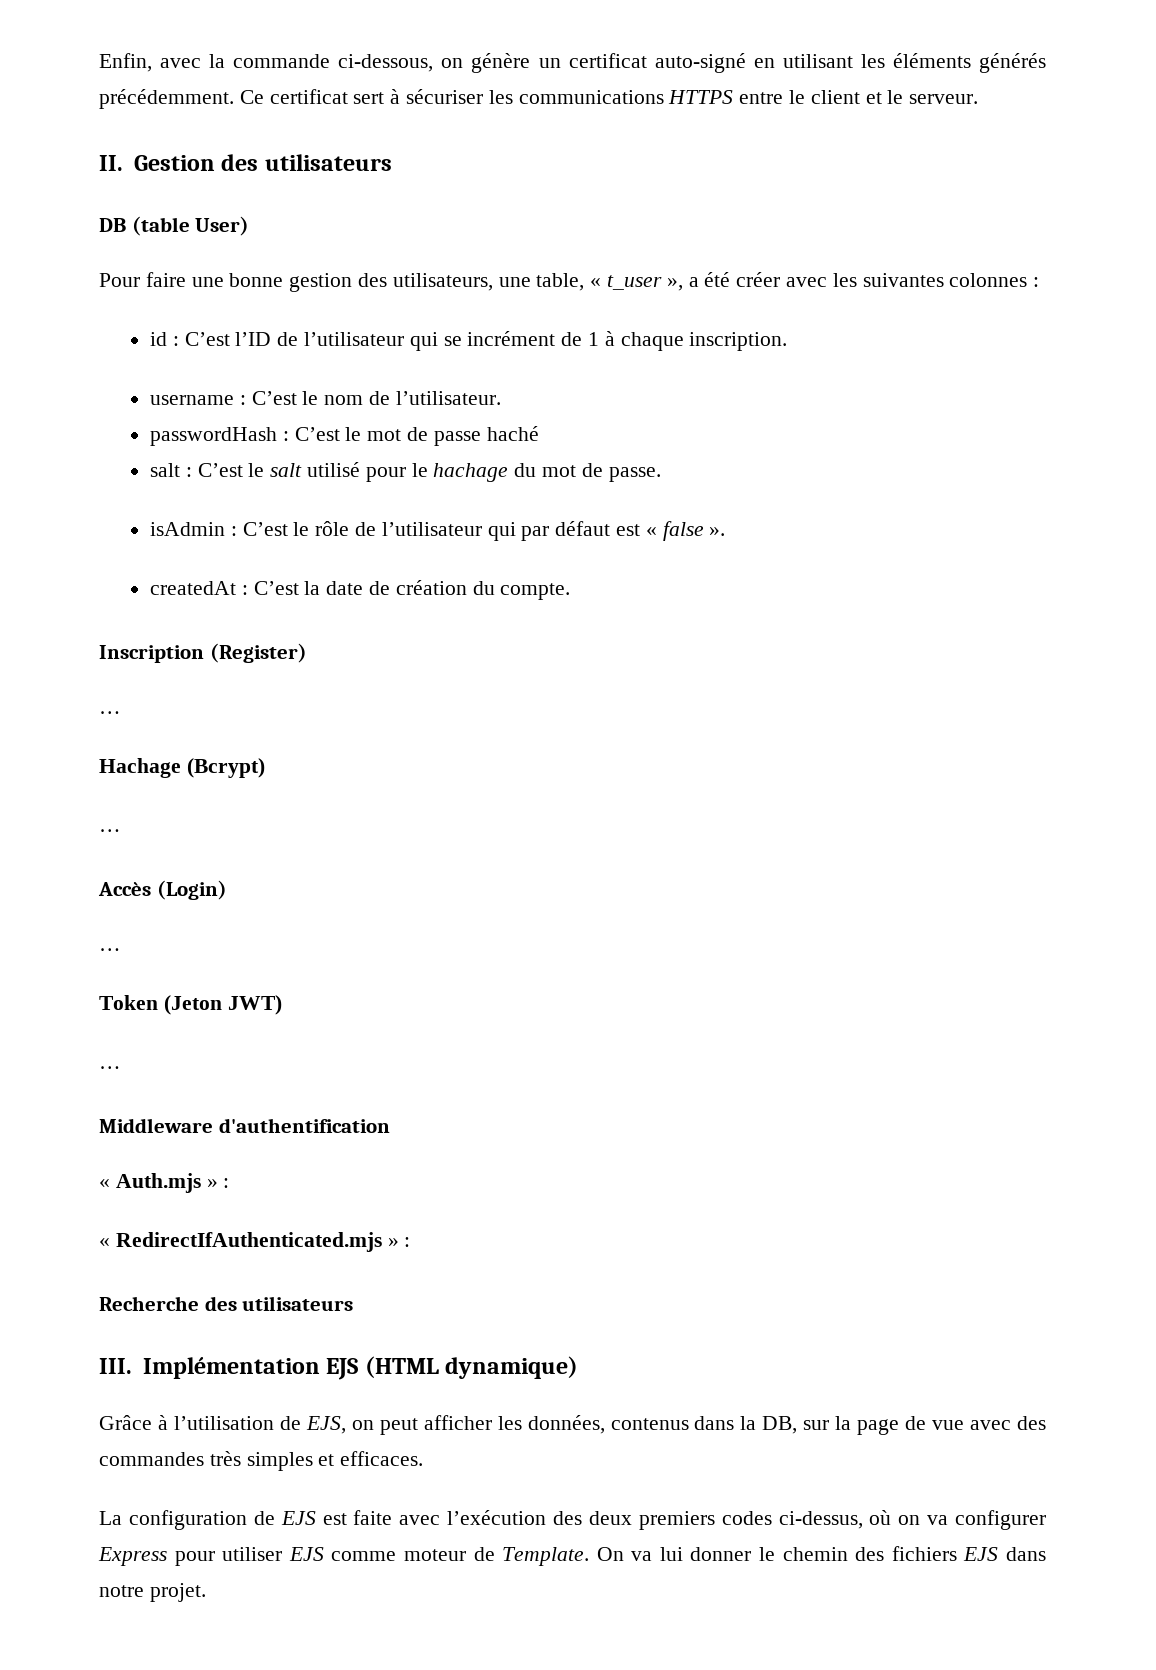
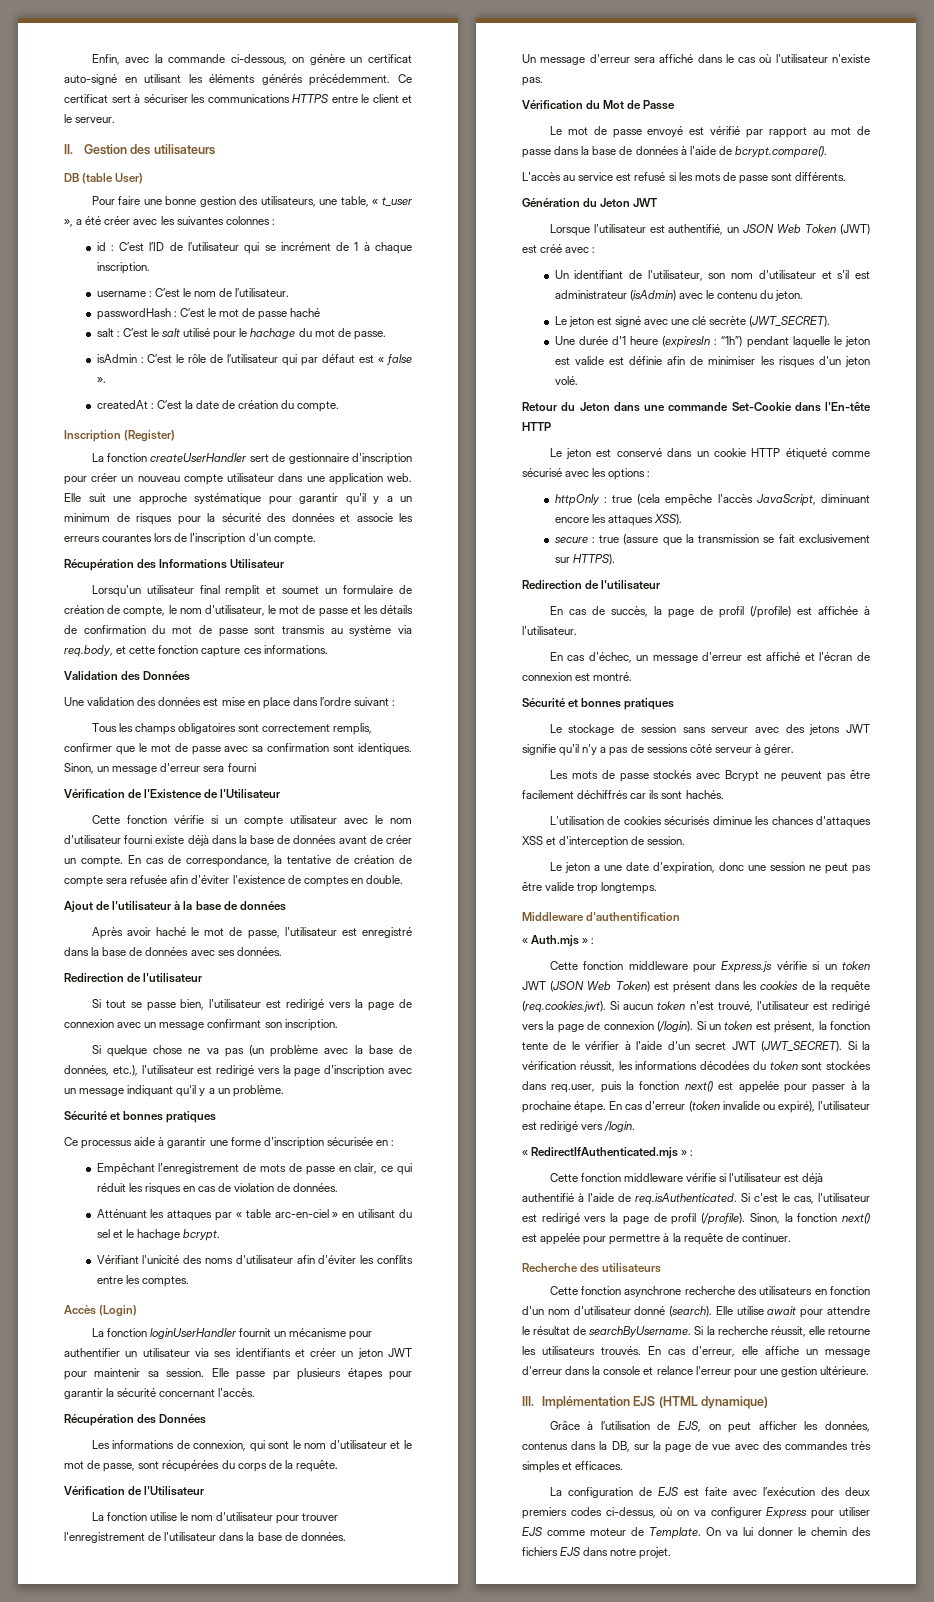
[99,711,121,714] [99,758,265,778] [99,829,121,832] [98,880,227,900] [99,948,121,951] [99,995,282,1015] [99,1066,121,1069] … // Hachage (Bcrypt) // … // Accès (Login) // … // Token (Jeton JWT) // … -> [91,453,412,465] [64,473,413,485] [64,493,412,505] [64,513,413,525] [64,533,316,545] [64,559,285,571] [91,585,412,597] [64,605,414,617] [64,625,412,637] [64,645,328,657] [64,671,191,681] [64,697,396,709] [91,723,373,735] [64,743,412,755] [64,763,256,774] [64,789,281,799] [91,815,413,827] [64,835,413,846] [64,855,412,867] [64,875,403,887] [64,901,286,913] [91,927,412,939] [64,947,282,956] [64,973,203,983] [91,999,412,1011] [64,1019,338,1031] [91,1045,413,1057] [64,1065,412,1077] [64,1085,284,1097] [64,1111,217,1123] [64,1137,395,1149] [96,1163,412,1175] [96,1183,339,1195] [96,1209,412,1221] [96,1229,220,1241] [96,1255,413,1264] [96,1275,189,1287] [64,1305,138,1317] [91,1328,373,1340] [64,1348,413,1359] [64,1368,412,1380] [64,1388,256,1399] [64,1414,207,1426] [91,1440,412,1452] [64,1460,338,1472] [64,1486,205,1496] [91,1512,339,1524] [64,1532,346,1543] [522,54,870,65] [522,77,543,86] [522,100,676,110] [549,126,870,138] [522,146,827,158] [522,172,847,184] [522,198,658,207] [549,224,870,236] [522,244,596,253] [554,270,870,281] [554,290,804,301] [554,316,831,327] [554,336,871,348] [554,356,870,368] [554,376,578,385] [522,402,871,412] [522,422,551,431] [549,448,870,460] [522,468,651,480] [554,494,870,506] [554,514,682,526] [554,534,870,546] [554,554,615,565] [522,580,661,590] [549,606,870,618] [522,626,577,635] [549,652,870,663] [522,672,633,681] [522,698,675,710] [549,724,870,735] [522,744,795,756] [549,770,870,782] [522,790,724,799] [549,816,871,828] [522,836,686,848] [549,862,871,874] [522,882,658,894] La fonction createUserHandler sert de gestionnaire d'inscription pour créer un nouveau compte utilisateur dans une application web. Elle suit une approche systématique pour garantir qu'il y a un minimum de risques pour la sécurité des données et associe les erreurs courantes lors de l'inscription d'un compte. // Récupération des Informations Utilisateur // Lorsqu'un utilisateur final remplit et soumet un formulaire de création de compte, le nom d'utilisateur, le mot de passe et les détails de confirmation du mot de passe sont transmis au système via req.body, et cette fonction capture ces informations. // Validation des Données // Une validation des données est mise en place dans l’ordre suivant : // Tous les champs obligatoires sont correctement remplis, confirmer que le mot de passe avec sa confirmation sont identiques. Sinon, un message d'erreur sera fourni // Vérification de l'Existence de l'Utilisateur // Cette fonction vérifie si un compte utilisateur avec le nom d'utilisateur fourni existe déjà dans la base de données avant de créer un compte. En cas de correspondance, la tentative de création de compte sera refusée afin d'éviter l'existence de comptes en double. // Ajout de l'utilisateur à la base de données // Après avoir haché le mot de passe, l'utilisateur est enregistré dans la base de données avec ses données. // Redirection de l'utilisateur // Si tout se passe bien, l'utilisateur est redirigé vers la page de connexion avec un message confirmant son inscription. // Si quelque chose ne va pas (un problème avec la base de données, etc.), l'utilisateur est redirigé vers la page d'inscription avec un message indiquant qu'il y a un problème. // Sécurité et bonnes pratiques // Ce processus aide à garantir une forme d'inscription sécurisée en : // Empêchant l'enregistrement de mots de passe en clair, ce qui réduit les risques en cas de violation de données. // Atténuant les attaques par « table arc-en-ciel » en utilisant du sel et le hachage bcrypt. // Vérifiant l'unicité des noms d'utilisateur afin d'éviter les conflits entre les comptes. // Accès (Login) // La fonction loginUserHandler fournit un mécanisme pour authentifier un utilisateur via ses identifiants et créer un jeton JWT pour maintenir sa session. Elle passe par plusieurs étapes pour garantir la sécurité concernant l'accès. // Récupération des Données // Les informations de connexion, qui sont le nom d'utilisateur et le mot de passe, sont récupérées du corps de la requête. // Vérification de l'Utilisateur // La fonction utilise le nom d'utilisateur pour trouver l'enregistrement de l'utilisateur dans la base de données. // Un message d'erreur sera affiché dans le cas où l'utilisateur n'existe pas. // Vérification du Mot de Passe // Le mot de passe envoyé est vérifié par rapport au mot de passe dans la base de données à l'aide de bcrypt.compare(). // L'accès au service est refusé si les mots de passe sont différents. // Génération du Jeton JWT // Lorsque l'utilisateur est authentifié, un JSON Web Token (JWT) est créé avec : // Un identifiant de l'utilisateur, son nom d'utilisateur et s'il est administrateur (isAdmin) avec le contenu du jeton. // Le jeton est signé avec une clé secrète (JWT_SECRET). // Une durée d'1 heure (expiresIn : “1h”) pendant laquelle le jeton est valide est définie afin de minimiser les risques d'un jeton volé. // Retour du Jeton dans une commande Set-Cookie dans l'En-tête HTTP // Le jeton est conservé dans un cookie HTTP étiqueté comme sécurisé avec les options : // httpOnly : true (cela empêche l'accès JavaScript, diminuant encore les attaques XSS). // secure : true (assure que la transmission se fait exclusivement sur HTTPS). // Redirection de l'utilisateur // En cas de succès, la page de profil (/profile) est affichée à l'utilisateur. // En cas d'échec, un message d'erreur est affiché et l'écran de connexion est montré. // Sécurité et bonnes pratiques // Le stockage de session sans serveur avec des jetons JWT signifie qu'il n'y a pas de sessions côté serveur à gérer. // Les mots de passe stockés avec Bcrypt ne peuvent pas être facilement déchiffrés car ils sont hachés. // L'utilisation de cookies sécurisés diminue les chances d'attaques XSS et d'interception de session. // Le jeton a une date d'expiration, donc une session ne peut pas être valide trop longtemps.
[99,1232,411,1252] [99,1296,354,1311] « RedirectIfAuthenticated.mjs » : // Recherche des utilisateurs -> [549,961,870,973] [522,981,870,993] [522,1001,870,1013] [522,1021,870,1033] [522,1041,870,1052] [522,1061,871,1072] [522,1081,870,1093] [522,1101,870,1113] [522,1121,636,1132] [522,1147,694,1159] [549,1173,824,1184] [522,1193,870,1205] [522,1213,870,1225] [522,1233,791,1245] [522,1263,662,1273] [549,1286,870,1297] [522,1306,870,1318] [522,1326,870,1337] [522,1346,870,1357] [522,1366,870,1378] Cette fonction middleware pour Express.js vérifie si un token JWT (JSON Web Token) est présent dans les cookies de la requête (req.cookies.jwt). Si aucun token n'est trouvé, l'utilisateur est redirigé vers la page de connexion (/login). Si un token est présent, la fonction tente de le vérifier à l'aide d'un secret JWT (JWT_SECRET). Si la vérification réussit, les informations décodées du token sont stockées dans req.user, puis la fonction next() est appelée pour passer à la prochaine étape. En cas d'erreur (token invalide ou expiré), l'utilisateur est redirigé vers /login. // « RedirectIfAuthenticated.mjs » : // Cette fonction middleware vérifie si l'utilisateur est déjà authentifié à l'aide de req.isAuthenticated. Si c'est le cas, l'utilisateur est redirigé vers la page de profil (/profile). Sinon, la fonction next() est appelée pour permettre à la requête de continuer. // Recherche des utilisateurs // Cette fonction asynchrone recherche des utilisateurs en fonction d'un nom d'utilisateur donné (search). Elle utilise await pour attendre le résultat de searchByUsername. Si la recherche réussit, elle retourne les utilisateurs trouvés. En cas d'erreur, elle affiche un message d'erreur dans la console et relance l'erreur pour une gestion ultérieure.

